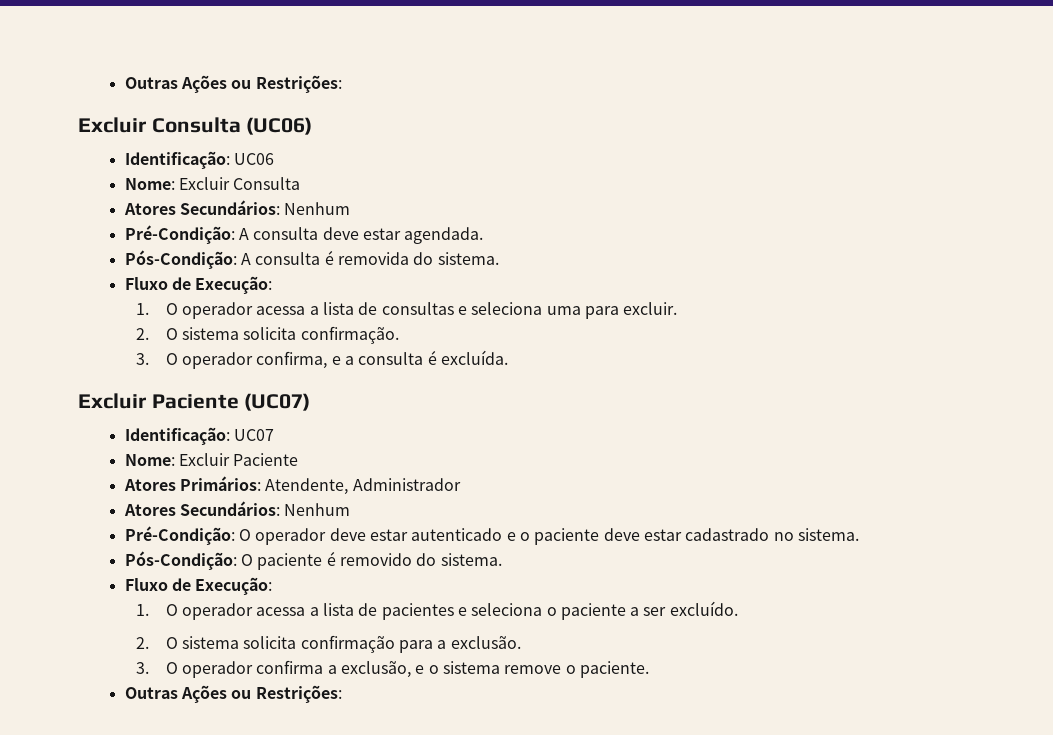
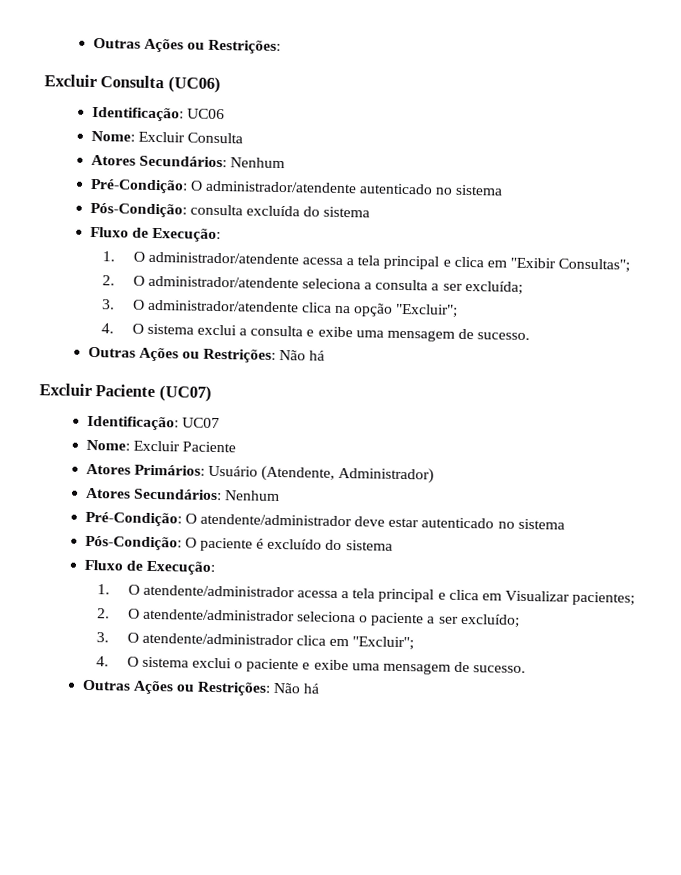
[239,227,484,244] [124,250,499,269] [124,276,273,294] [136,302,678,319] [136,326,399,344] [136,350,508,369] A consulta deve estar agendada. // Pós-Condição: A consulta é removida do sistema. // Fluxo de Execução: // 1. O operador acessa a lista de consultas e seleciona uma para excluir. // 2. O sistema solicita confirmação. // 3. O operador confirma, e a consulta é excluída. -> [189,180,504,196] [89,202,371,218] [89,226,221,243] [102,251,631,273] [102,275,523,295] [102,299,459,318] [101,323,531,342] [87,346,326,363] O administrador/atendente autenticado no sistema // Pós-Condição: consulta excluída do sistema // Fluxo de Execução: // 1. O administrador/atendente acessa a tela principal e clica em "Exibir Consultas"; // 2. O administrador/atendente seleciona a consulta a ser excluída; // 3. O administrador/atendente clica na opção "Excluir"; // 4. O sistema exclui a consulta e exibe uma mensagem de sucesso. // Outras Ações ou Restrições: Não há
[265,478,461,495] [123,501,351,516] [124,526,327,545] Atendente, Administrador // Atores Secundários: Nenhum // Pré-Condição: O operador -> [207,465,435,484] [84,487,280,502] [84,511,352,527] Usuário (Atendente, Administrador) // Atores Secundários: Nenhum // Pré-Condição: O atendente/administrador
[506,528,859,545] e o paciente deve estar cadastrado no sistema. -> [497,518,565,530] no sistema
[340,553,502,566] [124,577,273,595] [136,603,467,620] removido do sistema. // Fluxo de Execução: // 1. O operador acessa a lista de pacientes e -> [267,538,393,551] [83,559,215,575] [97,584,636,606] [97,608,295,622] excluído do sistema // Fluxo de Execução: // 1. O atendente/administrador acessa a tela principal e clica em Visualizar pacientes; // 2. O atendente/administrador
[669,601,738,616] [136,635,521,653] [136,660,649,678] [124,685,342,703] excluído. // 2. O sistema solicita confirmação para a exclusão. // 3. O operador confirma a exclusão, e o sistema remove o paciente. // Outras Ações ou Restrições: -> [459,613,520,628] [96,632,415,651] [96,656,527,675] [81,679,321,696] excluído; // 3. O atendente/administrador clica em "Excluir"; // 4. O sistema exclui o paciente e exibe uma mensagem de sucesso. // Outras Ações ou Restrições: Não há

